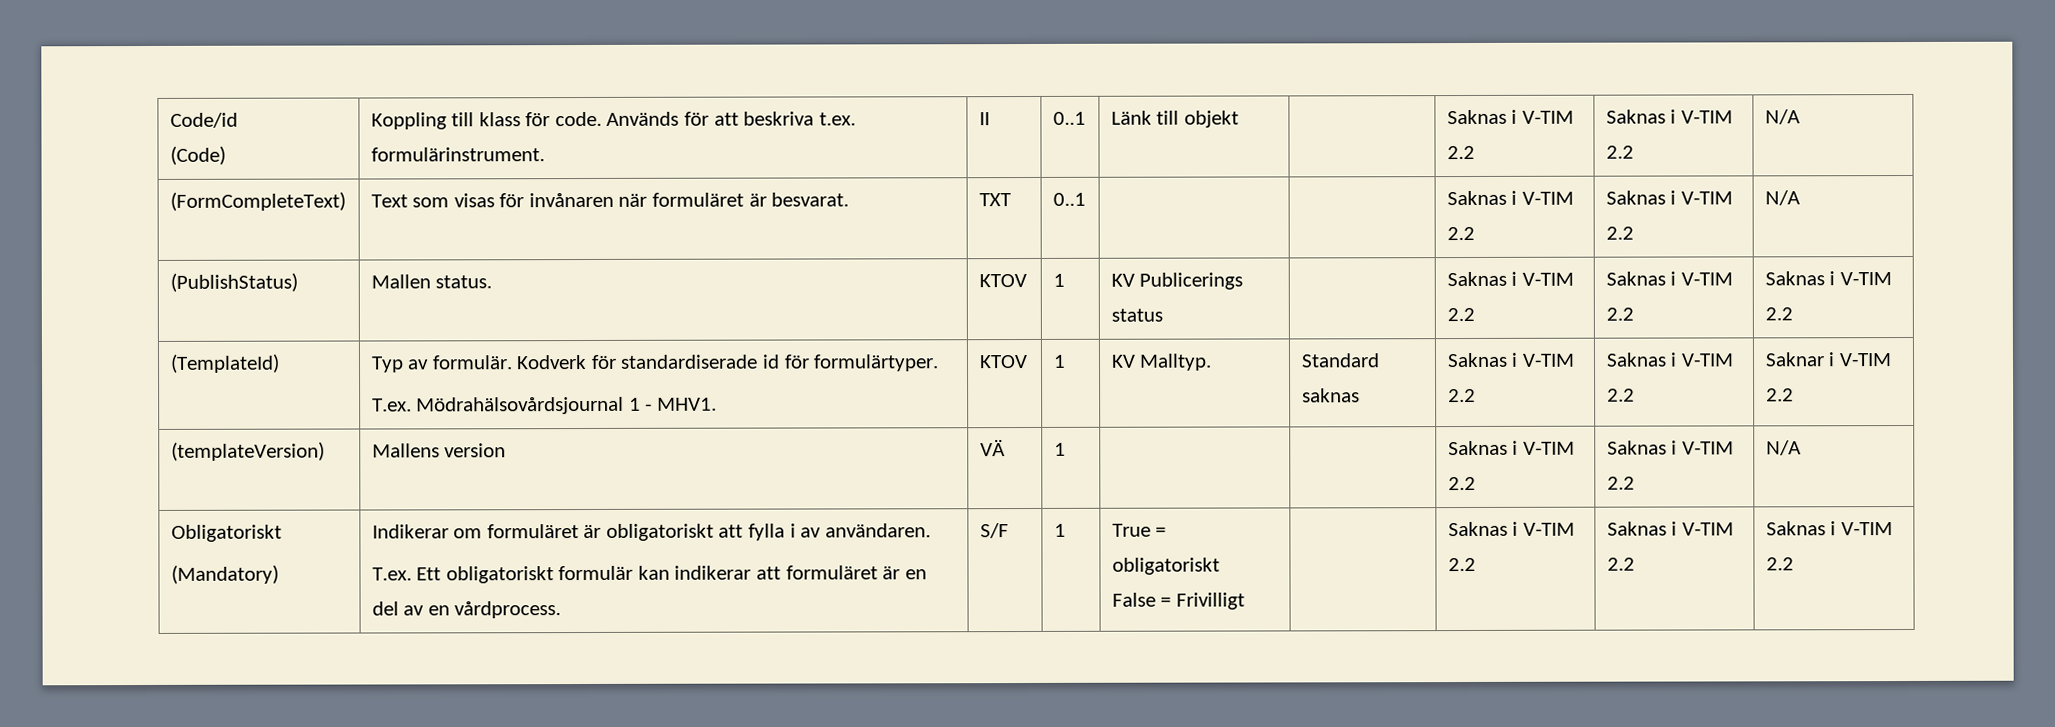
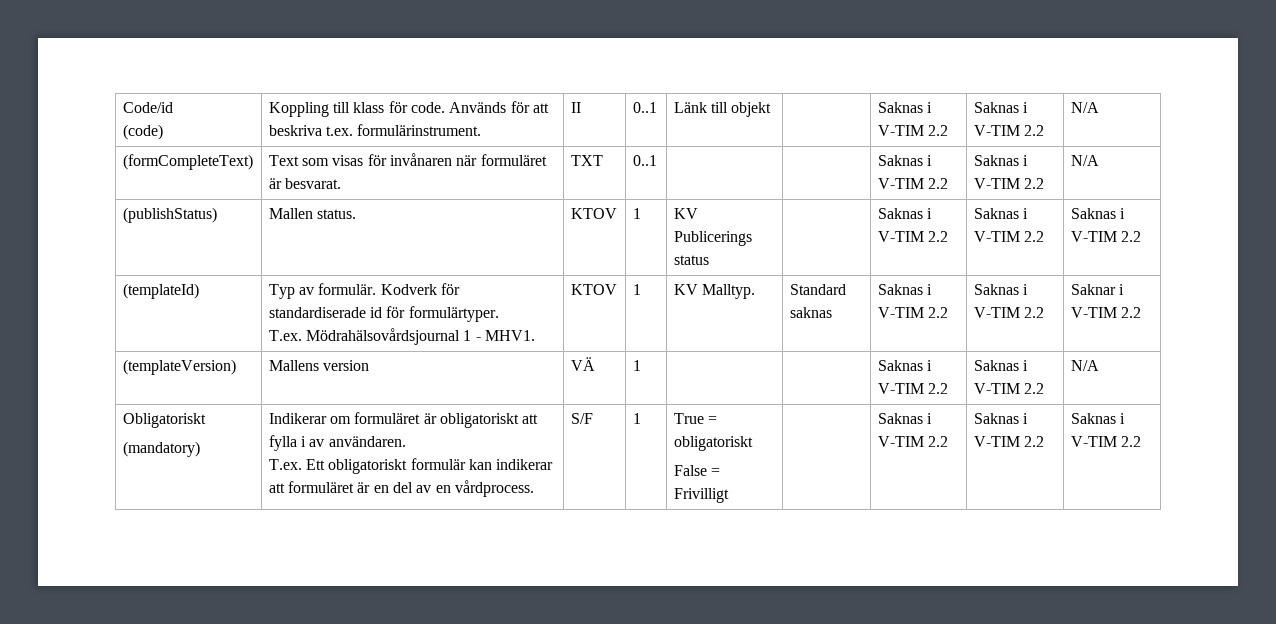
[169,145,226,165] (Code) -> [122,124,163,140] (code)
[169,191,346,211] (FormCompleteText) -> [122,154,253,170] (formCompleteText)
[169,272,298,292] (PublishStatus) -> [122,207,217,223] (publishStatus)
[169,353,280,373] (TemplateId) -> [122,283,199,299] (templateId)
[170,564,279,584] (Mandatory) -> [122,441,200,457] (mandatory)

